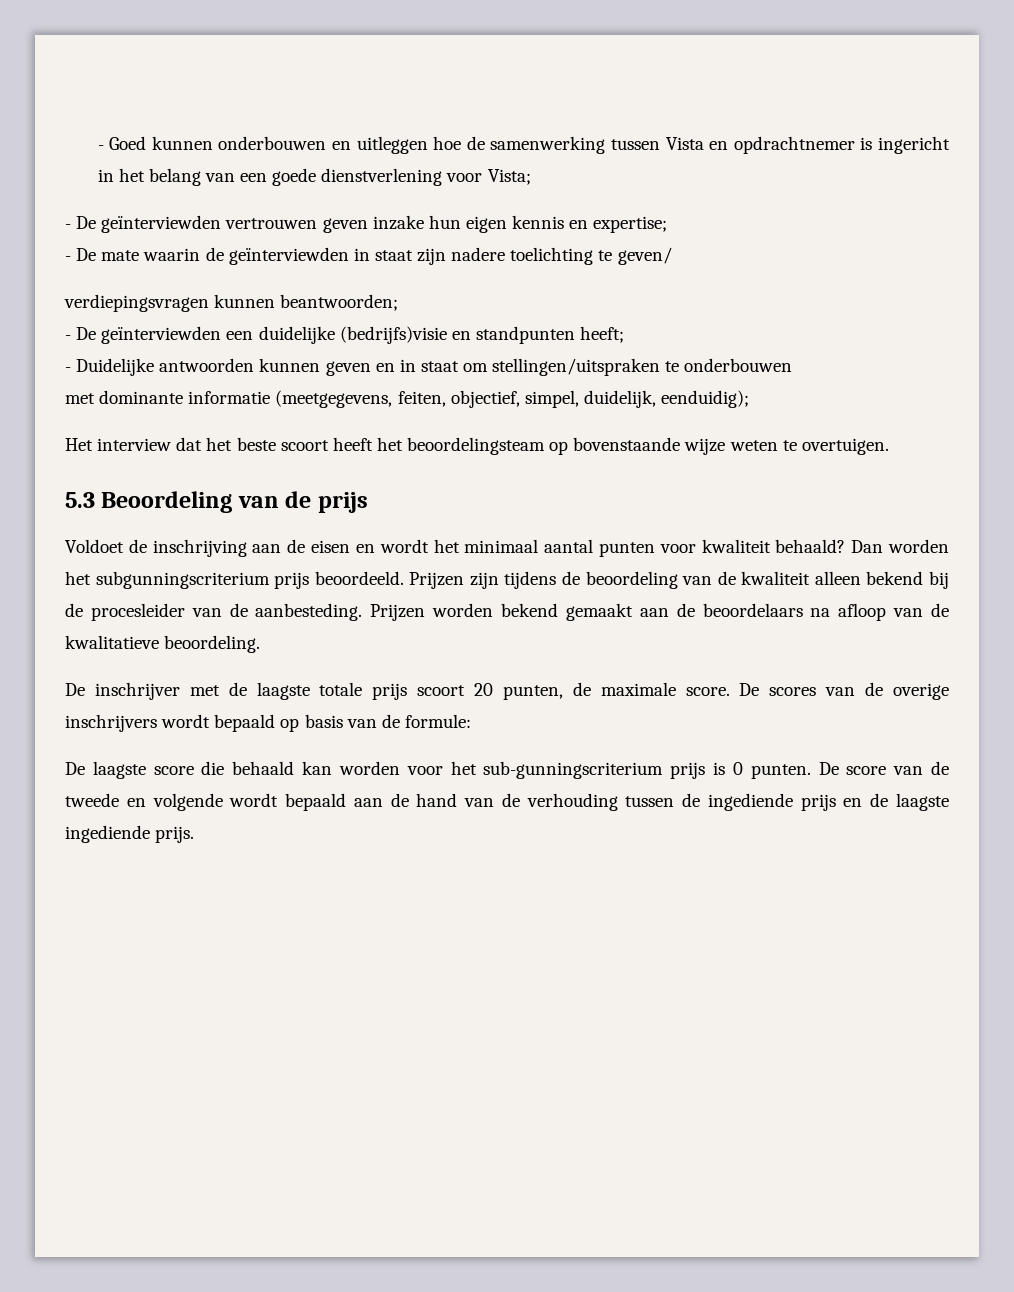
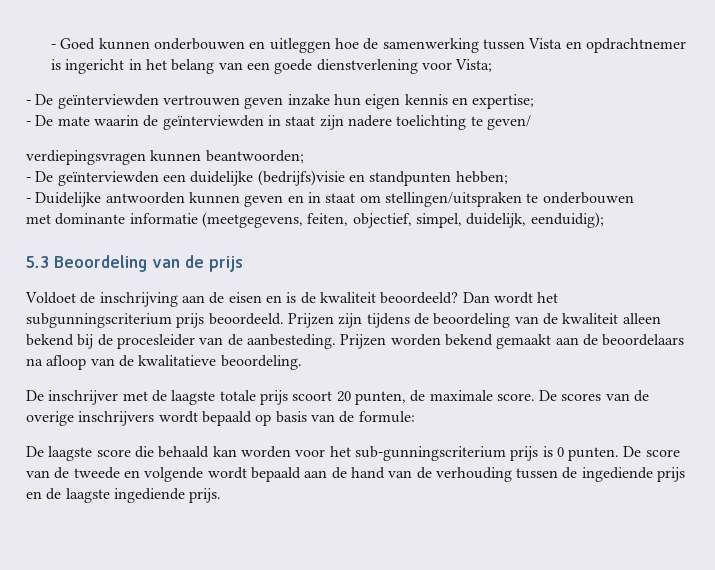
[580,326,625,343] heeft; -> [455,171,508,184] hebben;
[65,437,889,455] // Het interview dat het beste scoort heeft het beoordelingsteam op bovenstaande wijze weten te overtuigen. -> (604, 220) none
[379,539,949,557] wordt het minimaal aantal punten voor kwaliteit behaald? Dan worden -> [286,292,533,304] is de kwaliteit beoordeeld? Dan wordt

